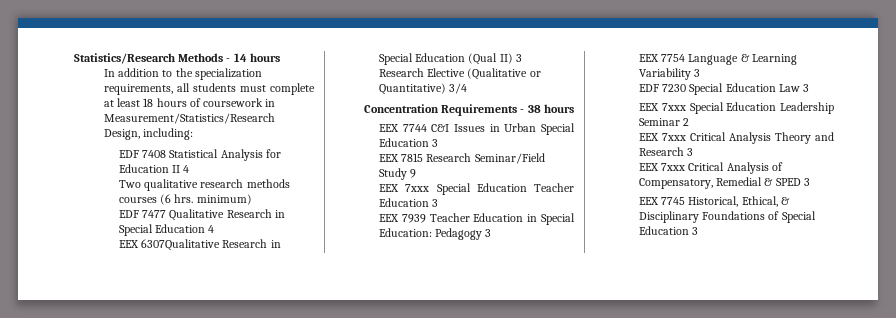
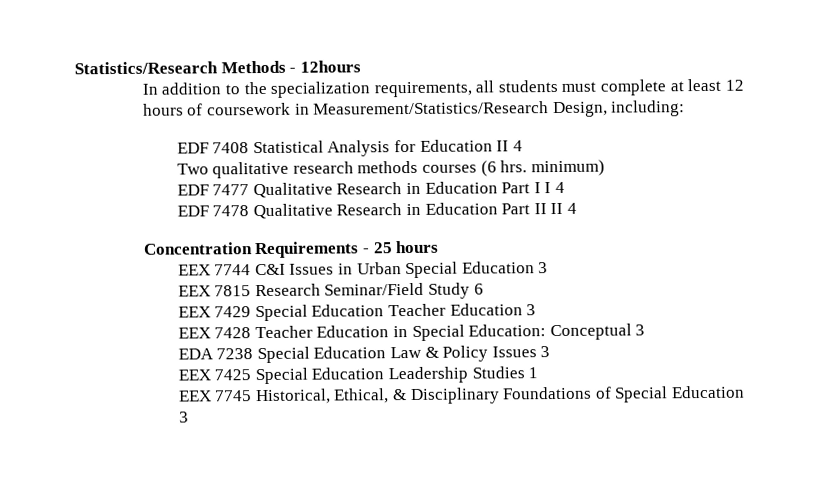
[233,53,280,62] 14 hours -> [299,60,361,73] 12hours
[143,98,154,107] 18 -> [724,79,744,91] 12
[118,224,215,236] [118,239,281,251] [378,53,522,65] [378,68,541,80] [378,83,468,95] Special Education 4 // EEX 6307Qualitative Research in Special Education (Qual II) 3 // Research Elective (Qualitative or Quantitative) 3/4 -> [424,181,565,194] [176,202,577,220] Education Part I I 4 // EDF 7478 Qualitative Research in Education Part II II 4
[527,105,541,113] 38 -> [372,242,393,254] 25
[410,169,417,178] [378,184,430,192] 9 // EEX 7xxx -> [473,283,484,295] [177,306,252,318] 6 // EEX 7429
[401,214,426,223] 7939 -> [214,327,252,339] 7428
[435,228,492,240] [638,54,797,65] [638,68,701,80] [638,83,810,95] [638,102,834,114] [638,118,690,126] [638,132,834,144] [638,147,694,156] [638,162,783,174] [638,177,810,189] Pedagogy 3 // EEX 7754 Language & Learning Variability 3 // EDF 7230 Special Education Law 3 // EEX 7xxx Special Education Leadership Seminar 2 // EEX 7xxx Critical Analysis Theory and Research 3 // EEX 7xxx Critical Analysis of Compensatory, Remedial & SPED 3 -> [549,323,646,341] [177,345,551,364] [177,366,539,385] Conceptual 3 // EDA 7238 Special Education Law & Policy Issues 3 // EEX 7425 Special Education Leadership Studies 1

